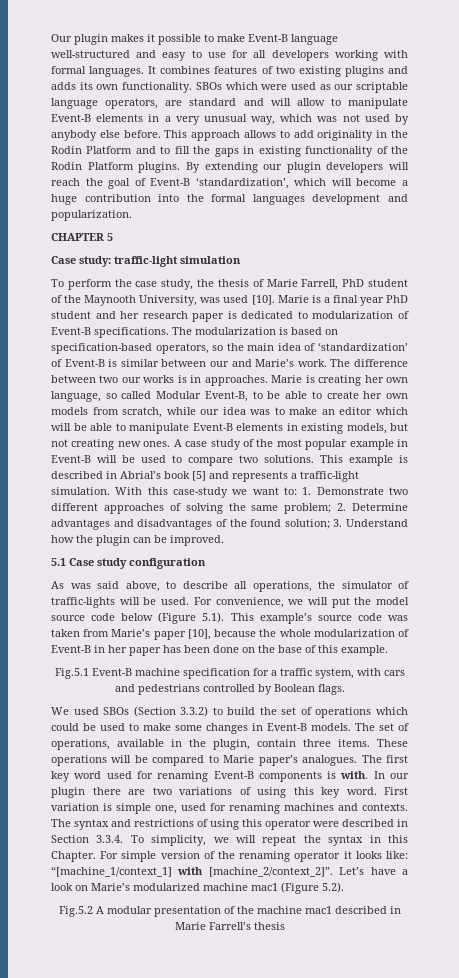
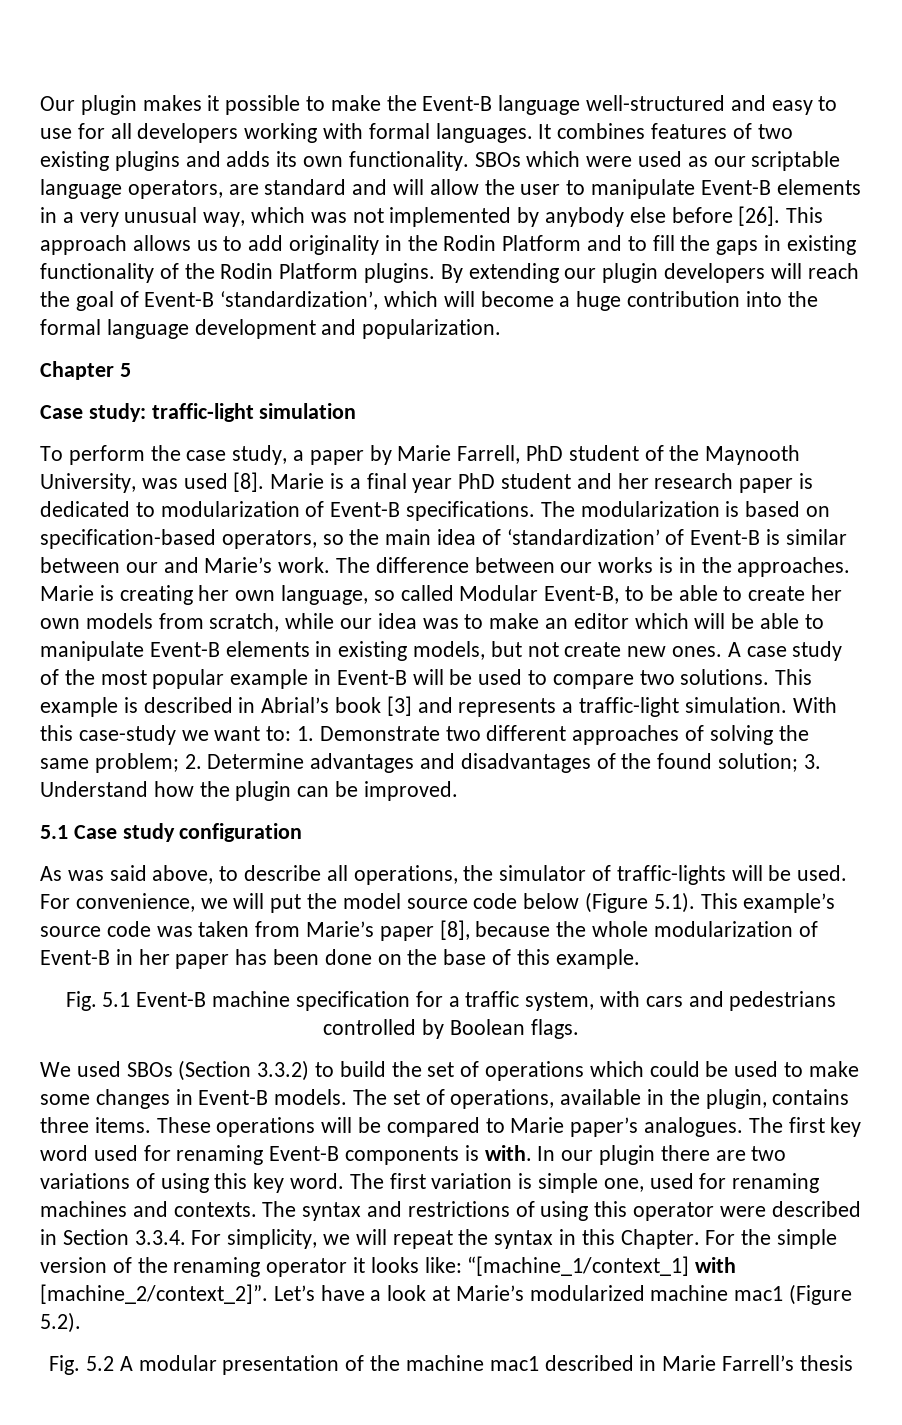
(245, 38) none -> [386,95,417,111] the
(325, 102) none -> [484,179,561,195] the user
[364,114,390,122] used -> [389,207,512,227] implemented
[123,130,161,138] before. -> [671,206,781,226] before [26].
(276, 134) none -> [196,240,218,251] us
[252,194,305,205] languages -> [106,319,189,339] language
[51,233,104,241] CHAPTER -> [40,361,114,380] Chapter
[197,279,264,287] the thesis of -> [293,445,392,465] a paper by
[251,295,275,305] [10]. -> [233,472,265,492] [8].
[99,375,119,383] two -> (555, 565) none
(202, 379) none -> [701,557,732,573] the
[71,439,115,450] creating -> [564,642,622,657] create
[192,471,206,481] [5] -> [386,696,412,716] [3]
[187,629,211,640] [10], -> [439,920,470,940] [8],
[54,668,89,679] Fig.5.1 -> [65,991,131,1011] Fig. 5.1
[257,739,296,747] contain -> [772,1089,850,1105] contains
[384,787,408,795] First -> [349,1173,426,1189] The first
[130,835,144,843] To -> [191,1230,222,1245] For
(119, 855) none -> [741,1229,772,1245] the
[75,885,88,891] on -> [432,1286,451,1301] at
[58,906,93,917] Fig.5.2 -> [49,1355,115,1375] Fig. 5.2

